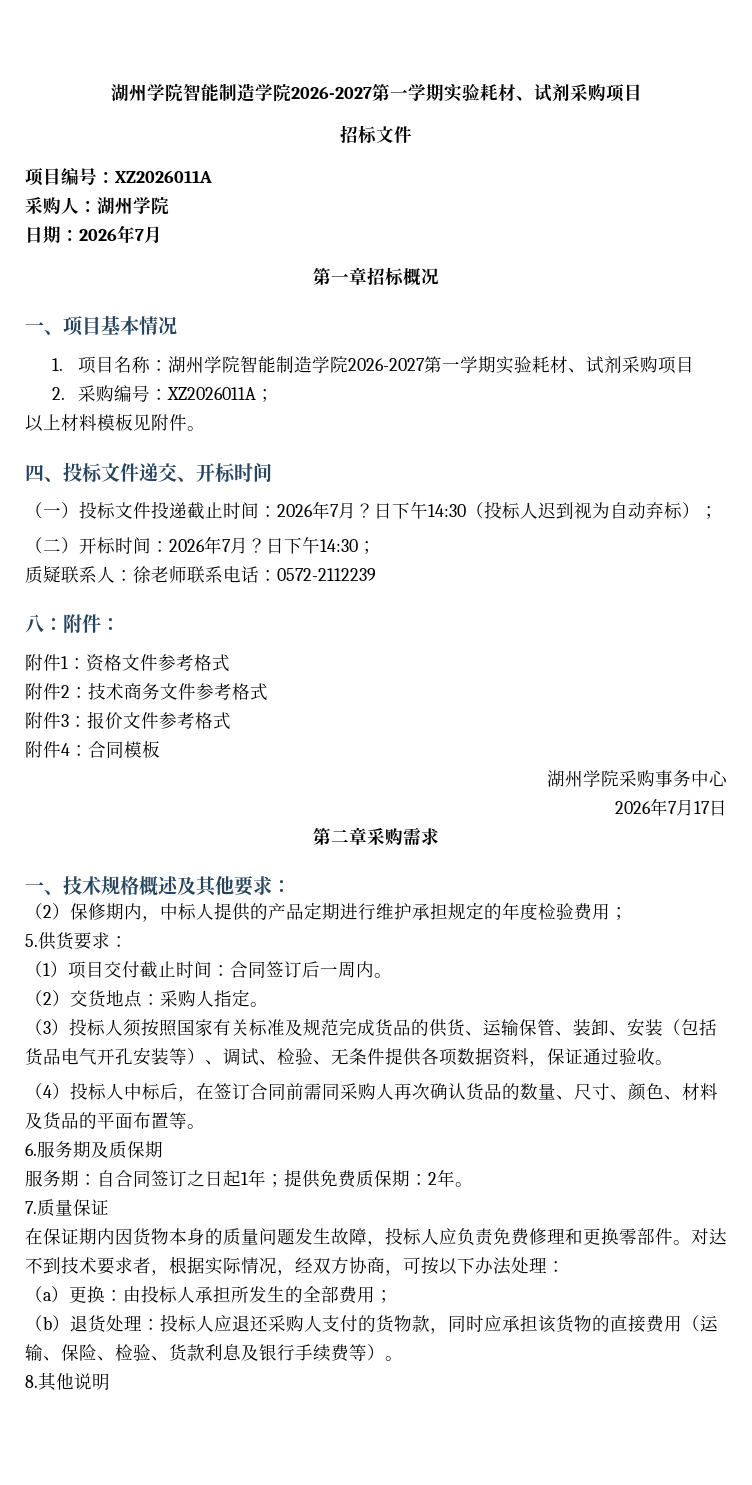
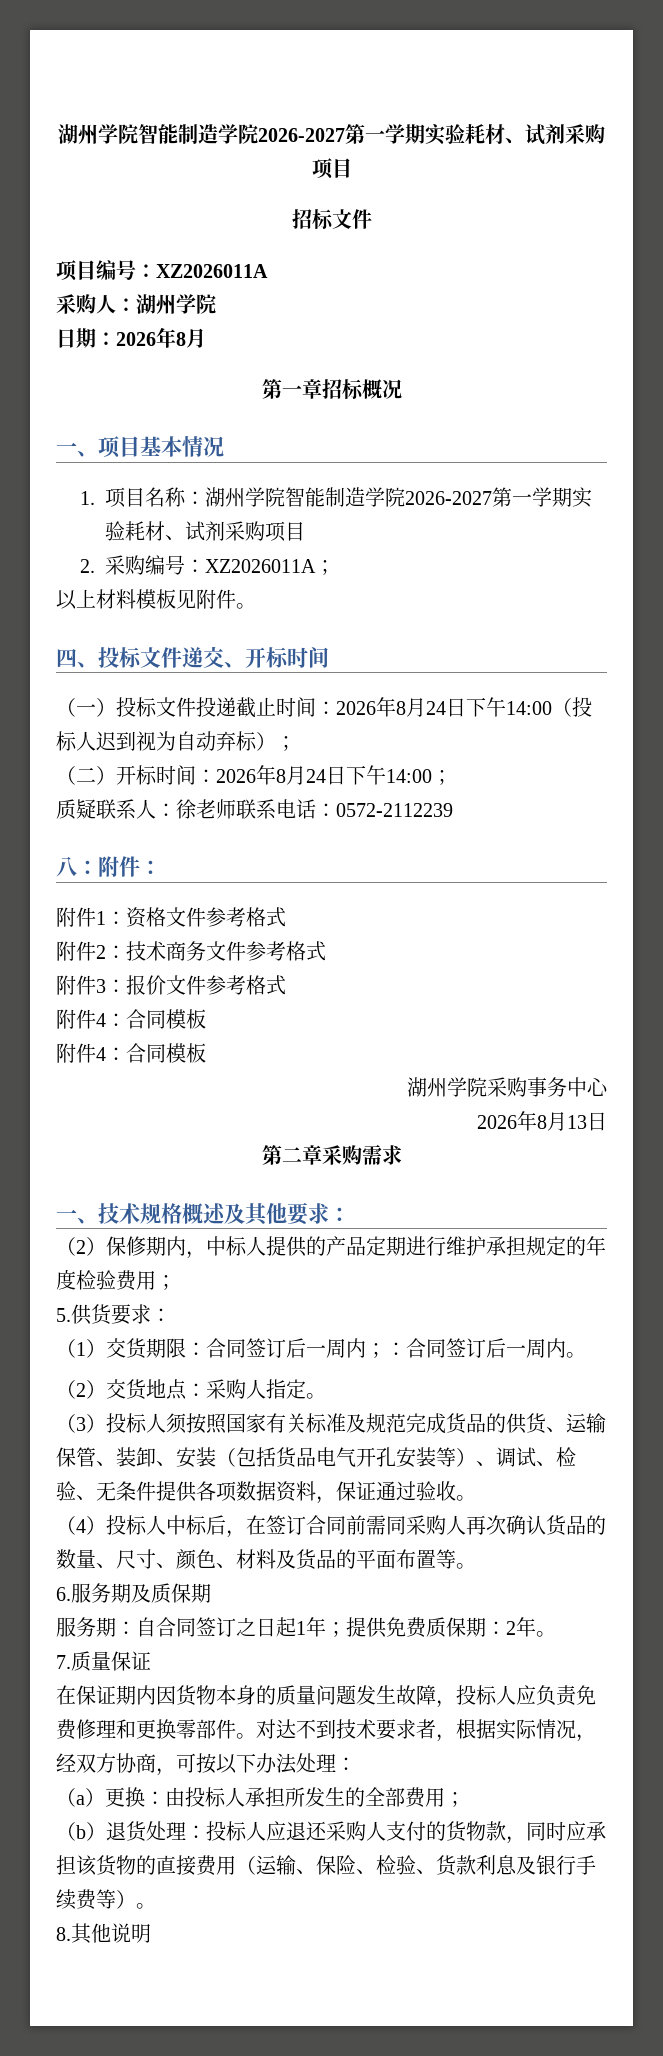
[135,229,144,241] 7 -> [176,332,186,346] 8
[330,502,466,519] 7月？日下午14:30 -> [396,697,552,717] 8月24日下午14:00
[222,537,358,554] 7月？日下午14:30 -> [276,765,432,785] 8月24日下午14:00
(160, 749) none -> [56,1043,206,1063] // 附件4：合同模板
[668,799,710,816] 7月17 -> [537,1112,587,1131] 8月13
[68,961,212,979] 项目交付截止时间 -> [106,1338,386,1359] 交货期限：合同签订后一周内；

